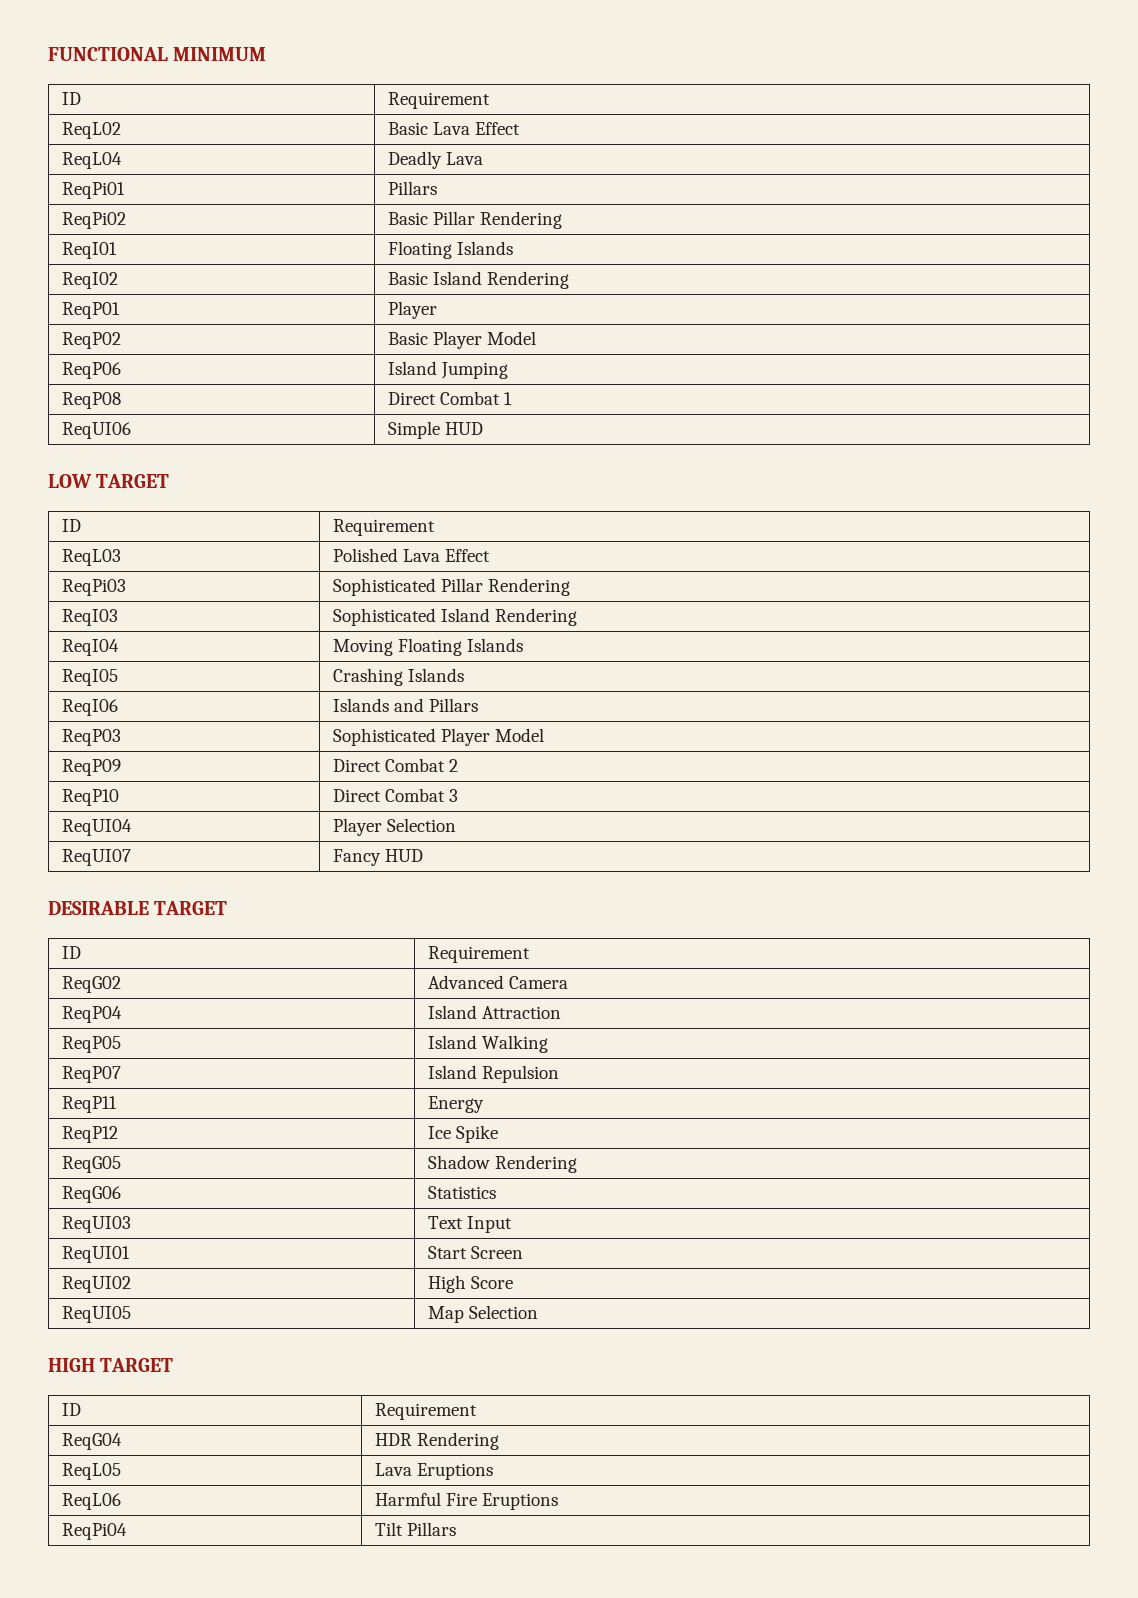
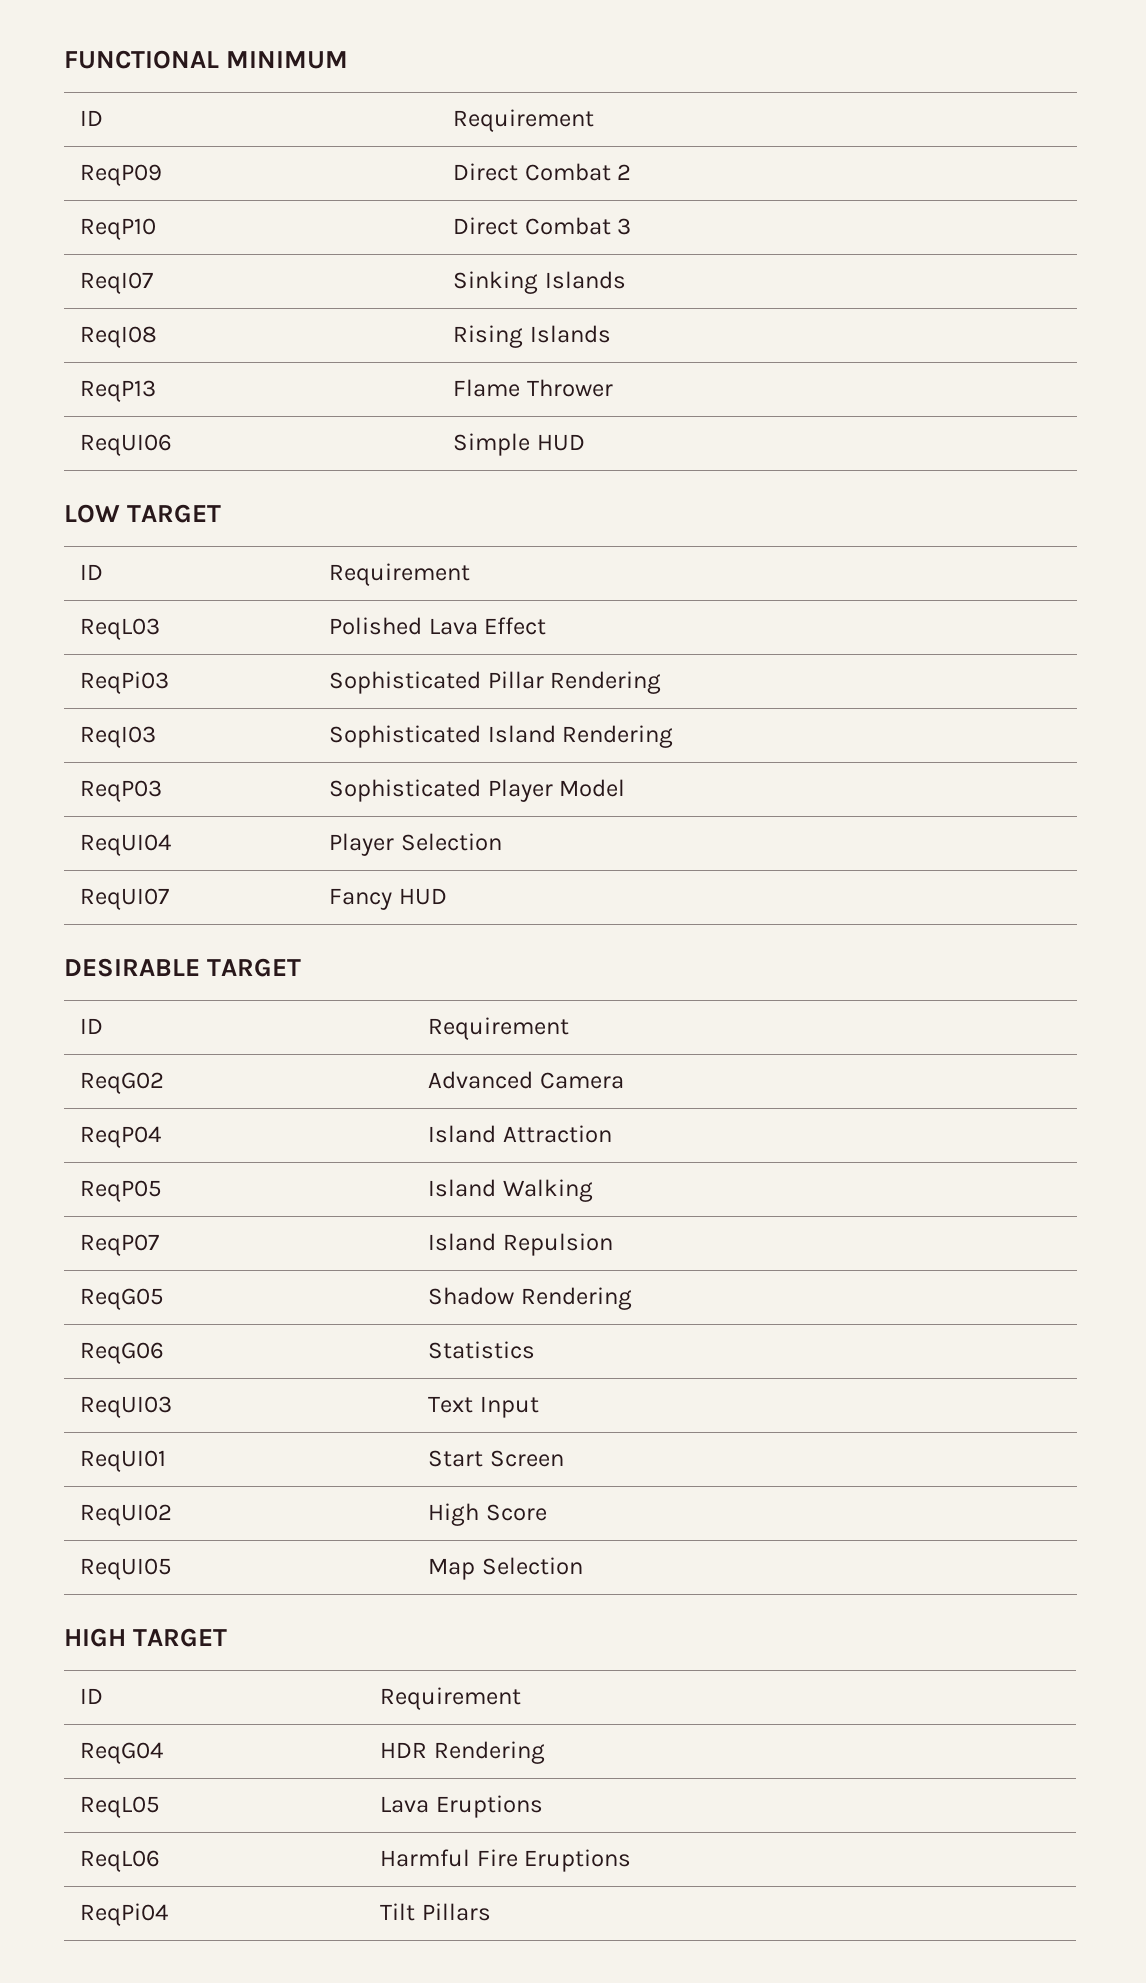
[61,122,121,139] [387,122,520,135] [61,152,122,169] [387,151,483,169] [61,182,125,199] [387,181,437,195] [61,212,126,229] [387,211,562,229] [61,242,117,259] [387,241,513,259] [61,272,118,289] [387,271,569,289] [61,302,120,319] [387,301,437,319] [61,332,121,349] [387,331,536,349] [61,362,121,379] [387,361,508,379] [61,392,121,409] [387,391,512,405] ReqL02 | Basic Lava Effect // ReqL04 | Deadly Lava // ReqPi01 | Pillars // ReqPi02 | Basic Pillar Rendering // ReqI01 | Floating Islands // ReqI02 | Basic Island Rendering // ReqP01 | Player // ReqP02 | Basic Player Model // ReqP06 | Island Jumping // ReqP08 | Direct Combat 1 -> [80,164,163,186] [453,163,632,181] [80,218,157,240] [453,217,632,235] [80,272,154,294] [453,271,626,294] [80,326,158,348] [453,325,611,348] [80,380,157,402] [453,379,613,397] ReqP09 | Direct Combat 2 // ReqP10 | Direct Combat 3 // ReqI07 | Sinking Islands // ReqI08 | Rising Islands // ReqP13 | Flame Thrower
[61,639,119,656] [332,638,523,656] [61,669,118,686] [332,668,464,686] [61,699,118,716] [332,698,478,712] [61,729,121,746] [332,728,544,746] [61,759,121,776] [332,758,458,772] [61,789,119,806] [332,788,458,802] ReqI04 | Moving Floating Islands // ReqI05 | Crashing Islands // ReqI06 | Islands and Pillars // ReqP03 | Sophisticated Player Model // ReqP09 | Direct Combat 2 // ReqP10 | Direct Combat 3 -> [80,780,163,802] [329,779,626,802] ReqP03 | Sophisticated Player Model
[61,1096,117,1113] [427,1096,484,1113] [61,1126,118,1143] [427,1125,498,1143] // ReqP11 | Energy // ReqP12 | Ice Spike -> (613, 1244) none

